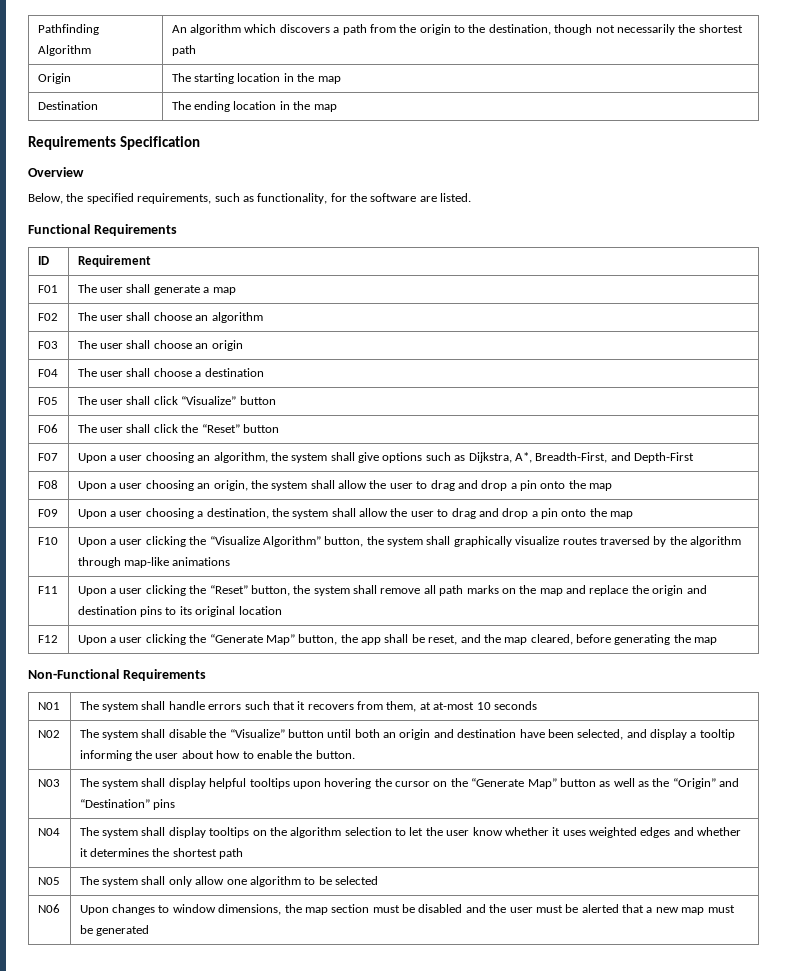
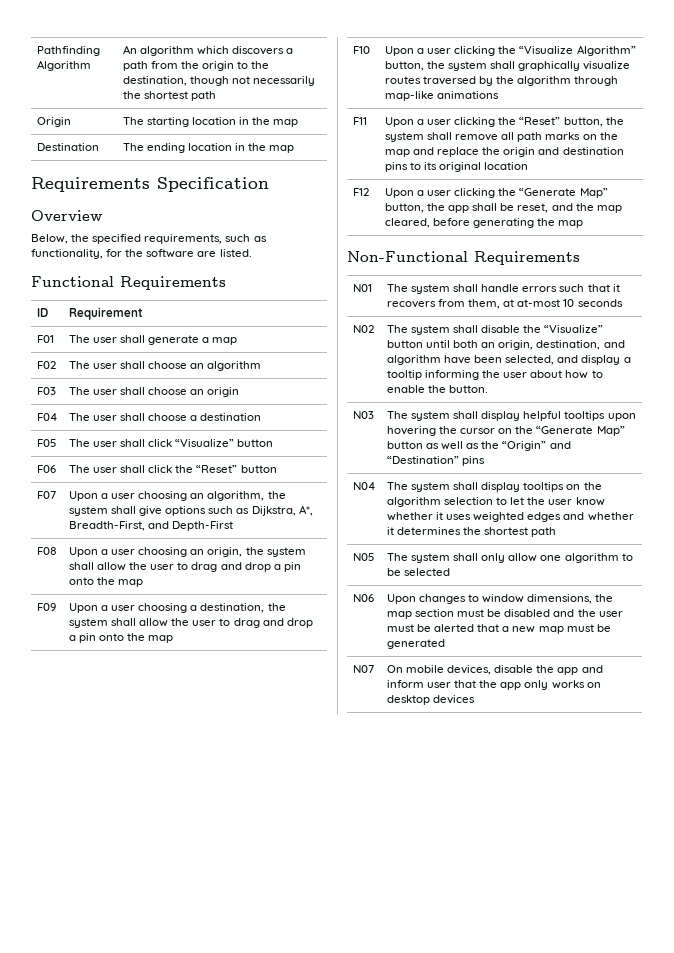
[399,729,517,740] origin and destination -> [498,340,625,350] [386,355,441,365] origin, destination, and algorithm
(150, 930) none -> [352,665,374,673] [386,665,603,675] [386,680,601,690] [386,695,476,705] // N07 | On mobile devices, disable the app and inform user that the app only works on desktop devices

